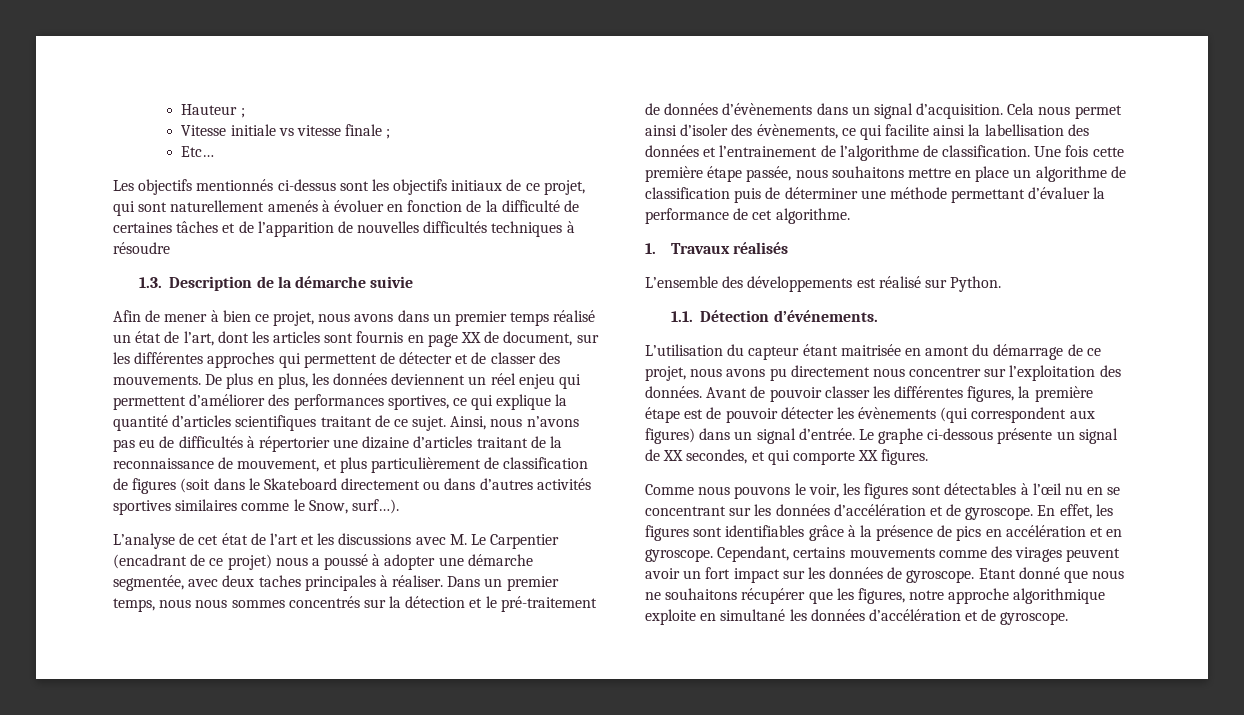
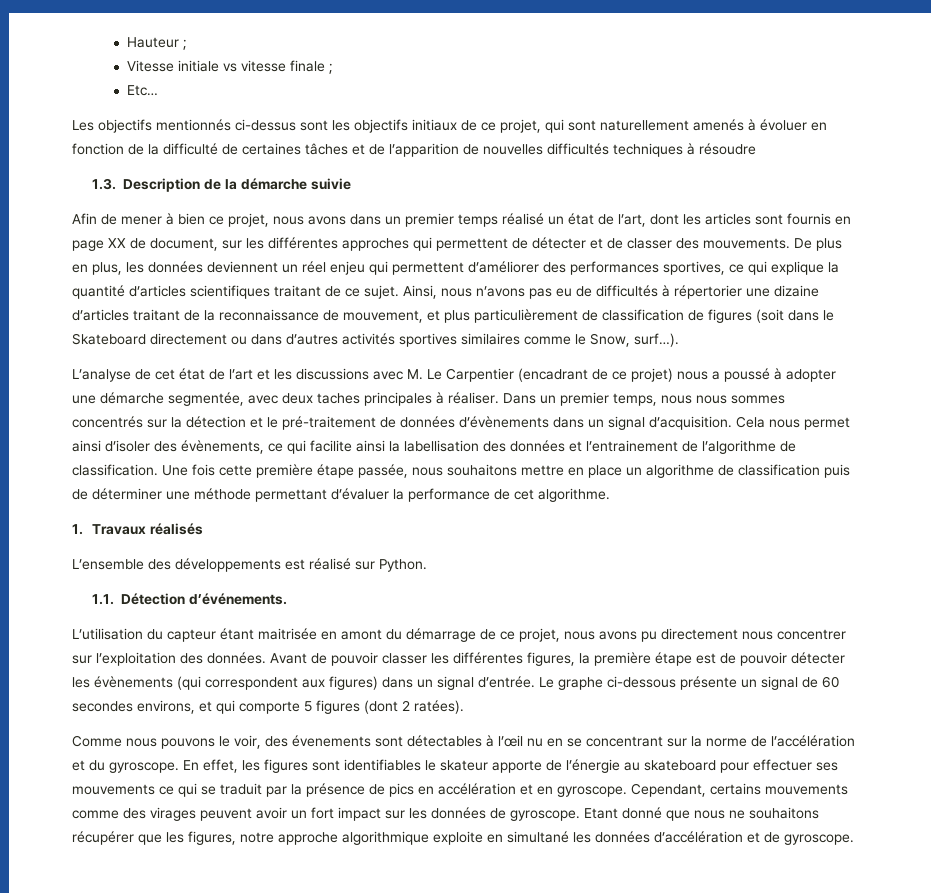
[663,449,929,465] XX secondes, et qui comporte XX figures. -> [822,676,839,688] [72,700,464,714] 60 secondes environs, et qui comporte 5 figures (dont 2 ratées).
[842,483,909,499] les figures -> [265,735,371,747] des évenements
[754,504,962,516] les données d’accélération et de -> [691,735,855,747] [72,760,105,771] la norme de l’accélération et du
[808,525,856,541] grâce à -> [425,759,838,773] [72,783,287,797] le skateur apporte de l’énergie au skateboard pour effectuer ses mouvements ce qui se traduit par

